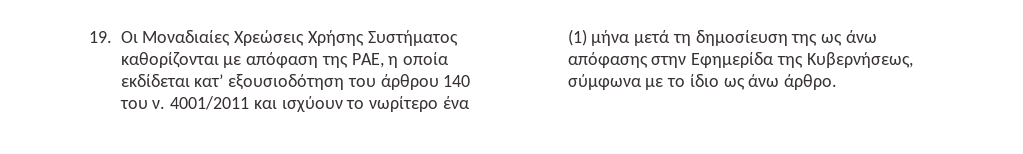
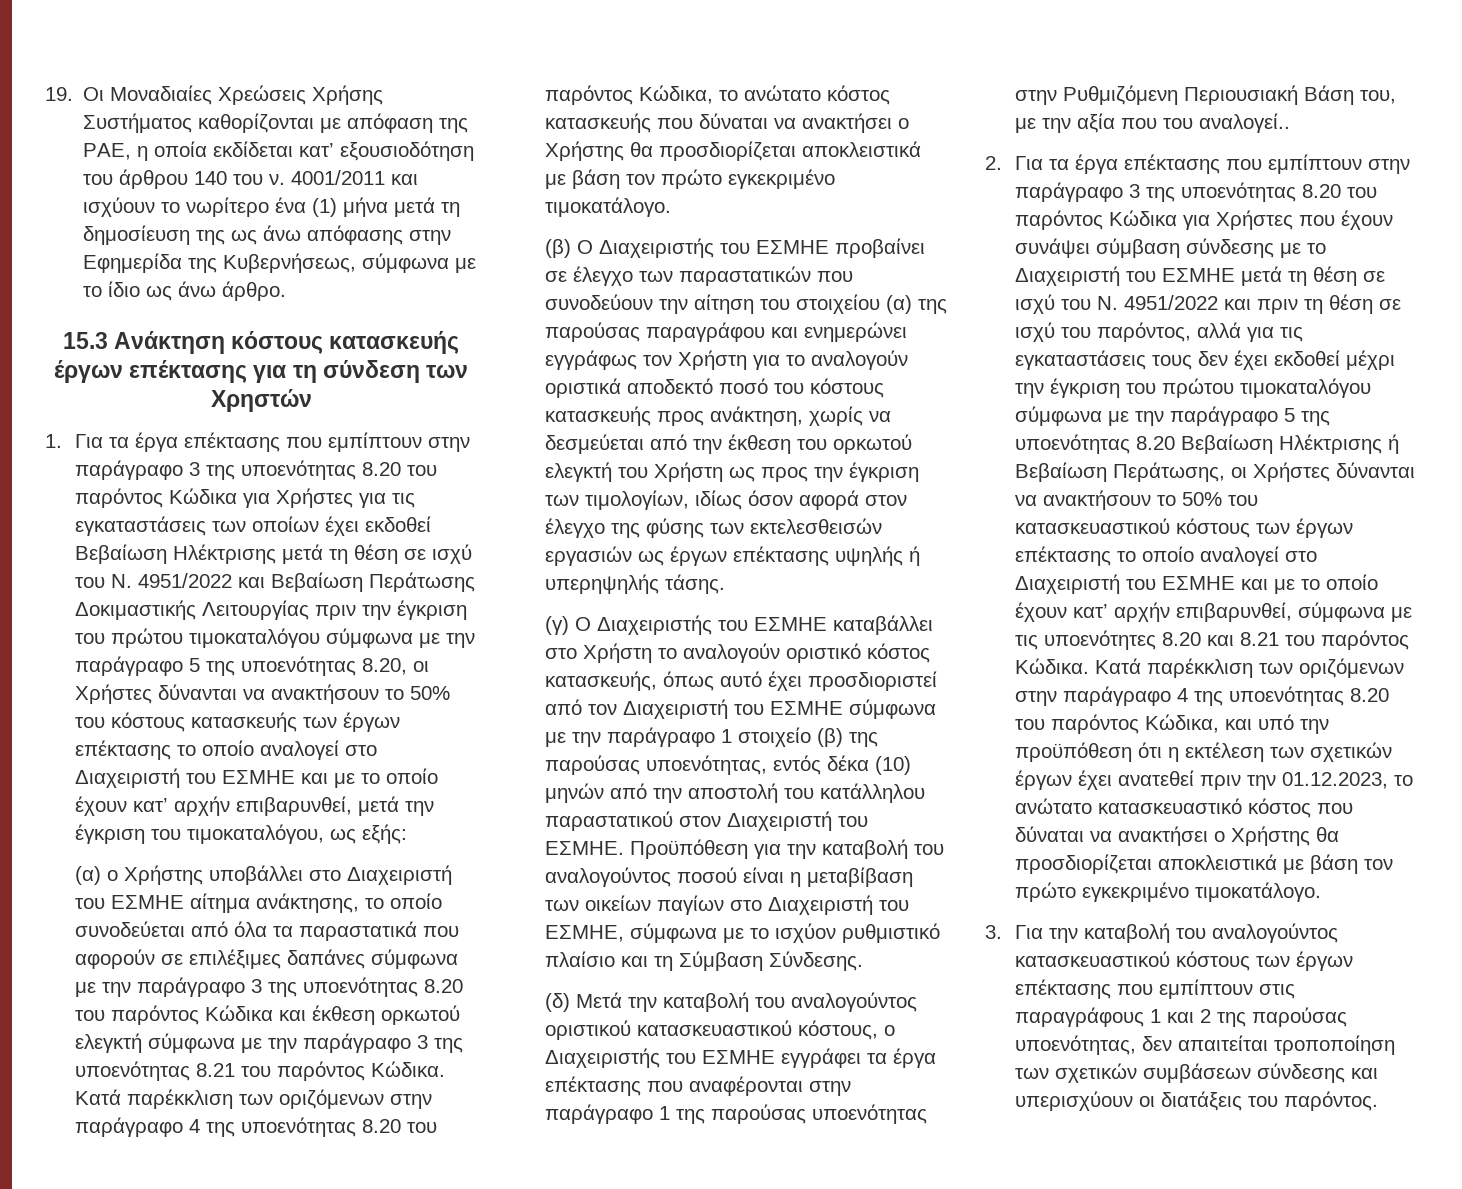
(838, 82) none -> [62,331,460,354] [53,360,469,383] [210,389,312,412] [45,432,470,452] [74,460,437,480] [74,488,415,508] [74,516,431,536] [74,544,472,564] [74,572,475,592] [74,600,467,620] [74,628,475,648] [74,656,429,676] [74,684,450,704] [74,712,400,732] [74,740,377,760] [74,768,438,788] [74,796,434,816] [74,824,407,844] [74,865,452,885] [74,893,442,913] [74,921,459,941] [74,949,458,969] [74,977,463,997] [74,1005,460,1025] [74,1033,463,1053] [74,1061,445,1081] [74,1089,432,1109] [74,1117,437,1137] [544,85,890,105] [544,113,909,133] [544,141,921,161] [544,169,835,189] [544,197,671,217] [544,238,925,258] [544,266,853,286] [544,294,947,314] [544,322,907,342] [544,350,908,370] [544,378,884,398] [544,406,891,426] [544,434,912,454] [544,462,919,482] [544,490,907,510] [544,518,882,538] [544,546,920,566] [544,574,725,594] [544,615,933,635] [544,643,930,663] [544,671,937,691] [544,699,936,719] [544,727,878,747] [544,755,911,775] [544,783,925,803] [544,811,868,831] [544,839,944,859] [544,867,913,887] [544,895,909,915] [544,923,940,943] [544,951,863,971] [544,992,917,1012] [544,1020,895,1040] [544,1048,936,1068] [544,1076,851,1096] [544,1104,927,1124] [1014,85,1396,105] [1014,113,1290,133] [985,154,1410,174] [1014,182,1377,202] [1014,210,1393,230] [1014,238,1326,258] [1014,266,1385,286] [1014,294,1401,314] [1014,322,1303,342] [1014,350,1395,370] [1014,378,1371,398] [1014,406,1330,426] [1014,434,1399,454] [1014,462,1415,482] [1014,490,1258,510] [1014,518,1353,538] [1014,546,1317,566] [1014,574,1378,594] [1014,602,1412,622] [1014,630,1409,650] [1014,658,1404,678] [1014,686,1389,706] [1014,714,1329,734] [1014,742,1392,762] [1014,770,1413,790] [1014,798,1353,818] [1014,826,1339,846] [1014,854,1393,874] [1014,882,1321,902] [985,923,1338,943] [1014,951,1353,971] [1014,979,1295,999] [1014,1007,1347,1027] [1014,1035,1395,1055] [1014,1063,1378,1083] [1014,1091,1378,1111] // 15.3 Ανάκτηση κόστους κατασκευής έργων επέκτασης για τη σύνδεση των Χρηστών // 1. Για τα έργα επέκτασης που εμπίπτουν στην παράγραφο 3 της υποενότητας 8.20 του παρόντος Κώδικα για Χρήστες για τις εγκαταστάσεις των οποίων έχει εκδοθεί Βεβαίωση Ηλέκτρισης μετά τη θέση σε ισχύ του Ν. 4951/2022 και Βεβαίωση Περάτωσης Δοκιμαστικής Λειτουργίας πριν την έγκριση του πρώτου τιμοκαταλόγου σύμφωνα με την παράγραφο 5 της υποενότητας 8.20, οι Χρήστες δύνανται να ανακτήσουν το 50% του κόστους κατασκευής των έργων επέκτασης το οποίο αναλογεί στο Διαχειριστή του ΕΣΜΗΕ και με το οποίο έχουν κατ’ αρχήν επιβαρυνθεί, μετά την έγκριση του τιμοκαταλόγου, ως εξής: // (α) ο Χρήστης υποβάλλει στο Διαχειριστή του ΕΣΜΗΕ αίτημα ανάκτησης, το οποίο συνοδεύεται από όλα τα παραστατικά που αφορούν σε επιλέξιμες δαπάνες σύμφωνα με την παράγραφο 3 της υποενότητας 8.20 του παρόντος Κώδικα και έκθεση ορκωτού ελεγκτή σύμφωνα με την παράγραφο 3 της υποενότητας 8.21 του παρόντος Κώδικα. Κατά παρέκκλιση των οριζόμενων στην παράγραφο 4 της υποενότητας 8.20 του παρόντος Κώδικα, το ανώτατο κόστος κατασκευής που δύναται να ανακτήσει ο Χρήστης θα προσδιορίζεται αποκλειστικά με βάση τον πρώτο εγκεκριμένο τιμοκατάλογο. // (β) Ο Διαχειριστής του ΕΣΜΗΕ προβαίνει σε έλεγχο των παραστατικών που συνοδεύουν την αίτηση του στοιχείου (α) της παρούσας παραγράφου και ενημερώνει εγγράφως τον Χρήστη για το αναλογούν οριστικά αποδεκτό ποσό του κόστους κατασκευής προς ανάκτηση, χωρίς να δεσμεύεται από την έκθεση του ορκωτού ελεγκτή του Χρήστη ως προς την έγκριση των τιμολογίων, ιδίως όσον αφορά στον έλεγχο της φύσης των εκτελεσθεισών εργασιών ως έργων επέκτασης υψηλής ή υπερηψηλής τάσης. // (γ) Ο Διαχειριστής του ΕΣΜΗΕ καταβάλλει στο Χρήστη το αναλογούν οριστικό κόστος κατασκευής, όπως αυτό έχει προσδιοριστεί από τον Διαχειριστή του ΕΣΜΗΕ σύμφωνα με την παράγραφο 1 στοιχείο (β) της παρούσας υποενότητας, εντός δέκα (10) μηνών από την αποστολή του κατάλληλου παραστατικού στον Διαχειριστή του ΕΣΜΗΕ. Προϋπόθεση για την καταβολή του αναλογούντος ποσού είναι η μεταβίβαση των οικείων παγίων στο Διαχειριστή του ΕΣΜΗΕ, σύμφωνα με το ισχύον ρυθμιστικό πλαίσιο και τη Σύμβαση Σύνδεσης. // (δ) Μετά την καταβολή του αναλογούντος οριστικού κατασκευαστικού κόστους, ο Διαχειριστής του ΕΣΜΗΕ εγγράφει τα έργα επέκτασης που αναφέρονται στην παράγραφο 1 της παρούσας υποενότητας στην Ρυθμιζόμενη Περιουσιακή Βάση του, με την αξία που του αναλογεί.. // 2. Για τα έργα επέκτασης που εμπίπτουν στην παράγραφο 3 της υποενότητας 8.20 του παρόντος Κώδικα για Χρήστες που έχουν συνάψει σύμβαση σύνδεσης με το Διαχειριστή του ΕΣΜΗΕ μετά τη θέση σε ισχύ του Ν. 4951/2022 και πριν τη θέση σε ισχύ του παρόντος, αλλά για τις εγκαταστάσεις τους δεν έχει εκδοθεί μέχρι την έγκριση του πρώτου τιμοκαταλόγου σύμφωνα με την παράγραφο 5 της υποενότητας 8.20 Βεβαίωση Ηλέκτρισης ή Βεβαίωση Περάτωσης, οι Χρήστες δύνανται να ανακτήσουν το 50% του κατασκευαστικού κόστους των έργων επέκτασης το οποίο αναλογεί στο Διαχειριστή του ΕΣΜΗΕ και με το οποίο έχουν κατ’ αρχήν επιβαρυνθεί, σύμφωνα με τις υποενότητες 8.20 και 8.21 του παρόντος Κώδικα. Κατά παρέκκλιση των οριζόμενων στην παράγραφο 4 της υποενότητας 8.20 του παρόντος Κώδικα, και υπό την προϋπόθεση ότι η εκτέλεση των σχετικών έργων έχει ανατεθεί πριν την 01.12.2023, το ανώτατο κατασκευαστικό κόστος που δύναται να ανακτήσει ο Χρήστης θα προσδιορίζεται αποκλειστικά με βάση τον πρώτο εγκεκριμένο τιμοκατάλογο. // 3. Για την καταβολή του αναλογούντος κατασκευαστικού κόστους των έργων επέκτασης που εμπίπτουν στις παραγράφους 1 και 2 της παρούσας υποενότητας, δεν απαιτείται τροποποίηση των σχετικών συμβάσεων σύνδεσης και υπερισχύουν οι διατάξεις του παρόντος.

